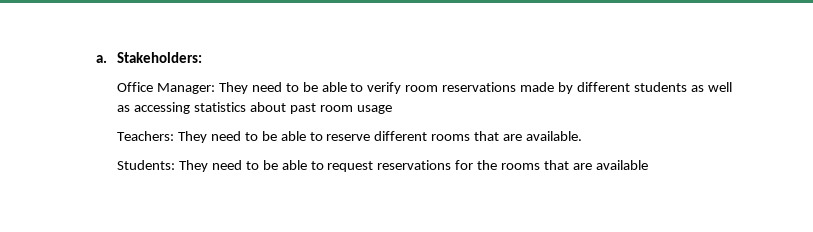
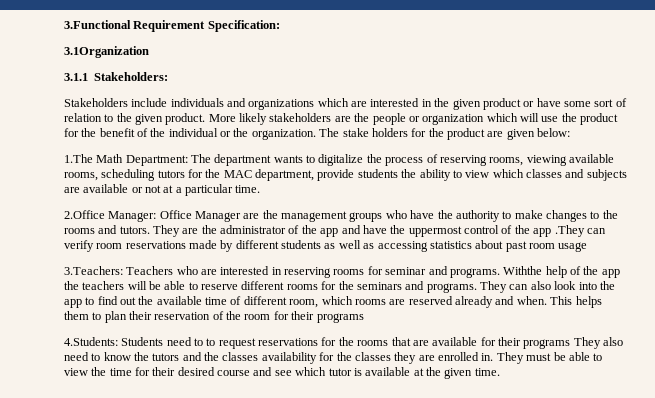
[96,52,203,63] [117,82,364,94] a. Stakeholders: // Office Manager: They need to be able to -> [63,20,280,32] [63,46,149,58] [63,72,169,81] [63,98,627,110] [63,113,619,125] [63,128,571,140] [63,154,615,166] [63,169,627,181] [63,184,261,196] [63,210,618,222] [63,225,606,237] 3.Functional Requirement Specification: // 3.1Organization // 3.1.1 Stakeholders: // Stakeholders include individuals and organizations which are interested in the given product or have some sort of relation to the given product. More likely stakeholders are the people or organization which will use the product for the benefit of the individual or the organization. The stake holders for the product are given below: // 1.The Math Department: The department wants to digitalize the process of reserving rooms, viewing available rooms, scheduling tutors for the MAC department, provide students the ability to view which classes and subjects are available or not at a particular time. // 2.Office Manager: Office Manager are the management groups who have the authority to make changes to the rooms and tutors. They are the administrator of the app and have the uppermost control of the app .They can
[117,131,258,143] Teachers: They need to -> [63,266,620,278] [63,281,147,290] 3.Teachers: Teachers who are interested in reserving rooms for seminar and programs. Withthe help of the app the teachers will
[474,131,583,141] [117,160,307,172] that are available. // Students: They need to be able -> [321,281,615,293] [63,296,602,308] [63,311,364,323] [63,337,203,346] for the seminars and programs. They can also look into the app to find out the available time of different room, which rooms are reserved already and when. This helps them to plan their reservation of the room for their programs // 4.Students: Students need to
(648, 165) none -> [480,337,624,349] [63,352,603,364] [63,367,500,379] for their programs They also need to know the tutors and the classes availability for the classes they are enrolled in. They must be able to view the time for their desired course and see which tutor is available at the given time.

